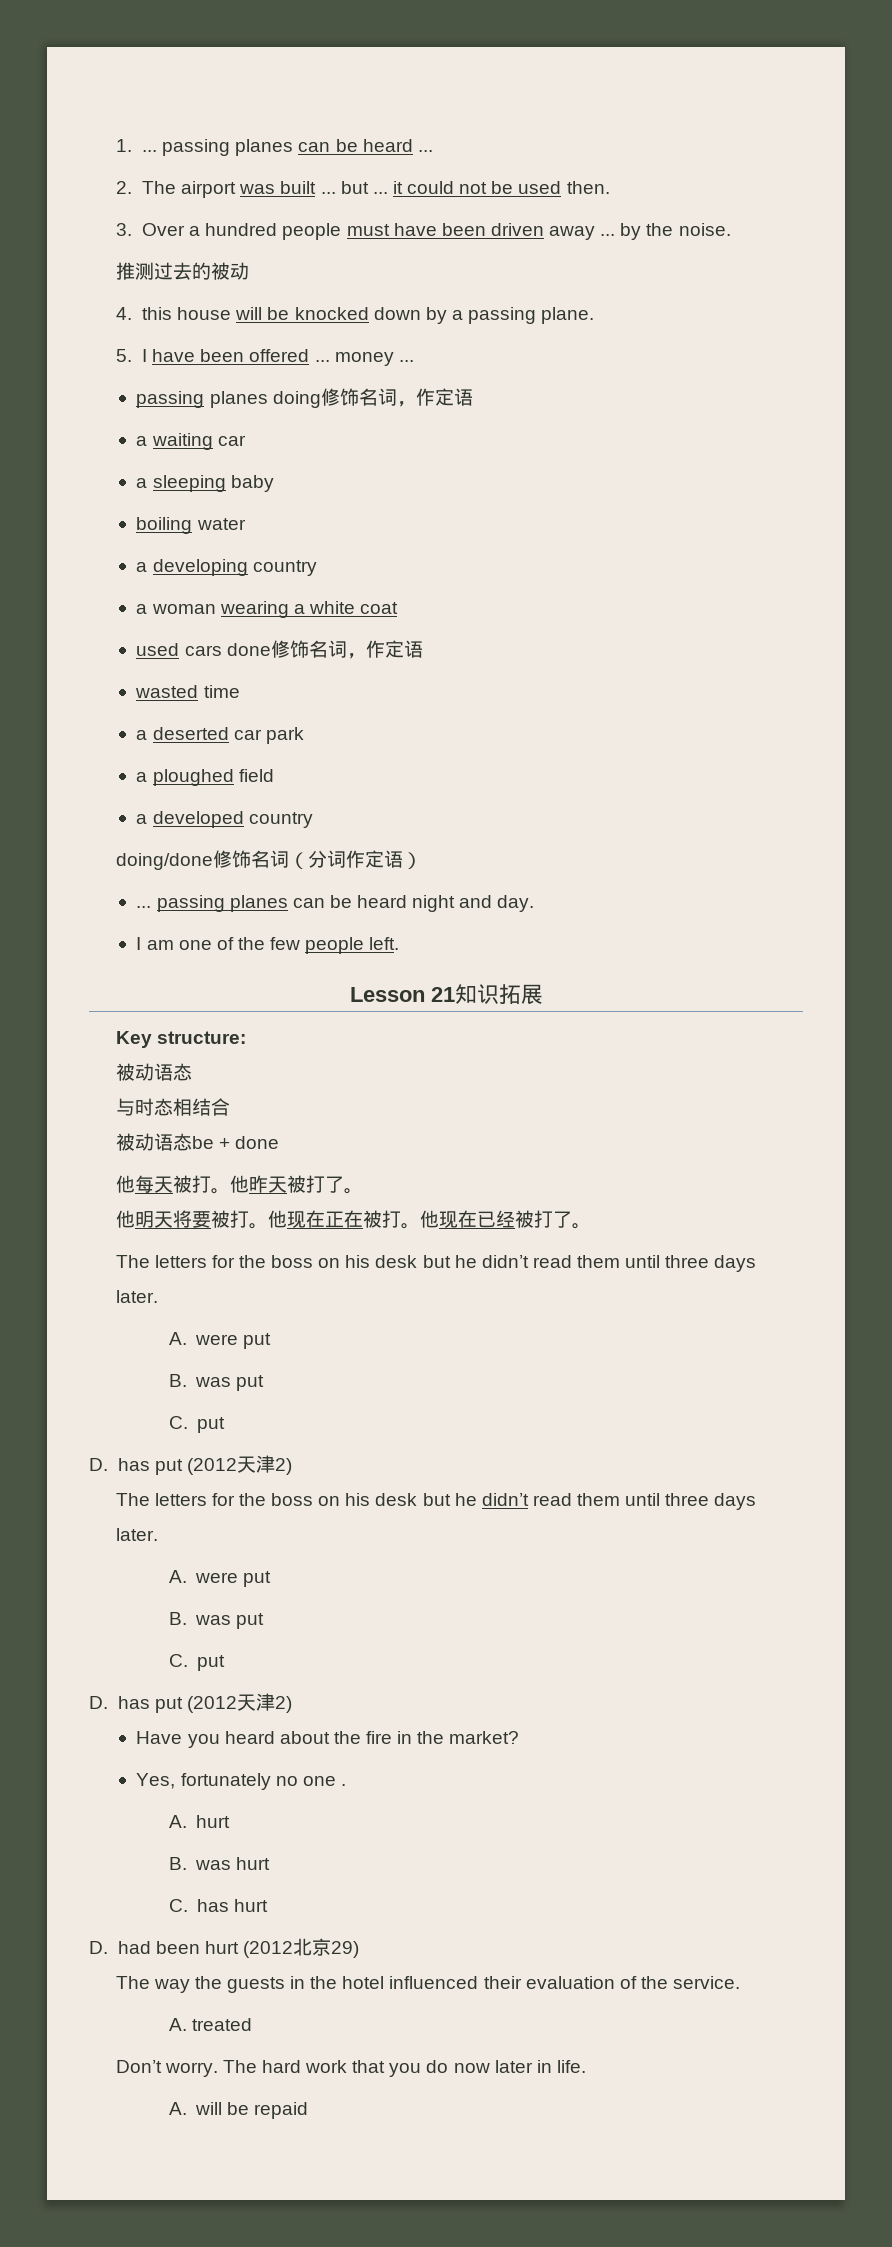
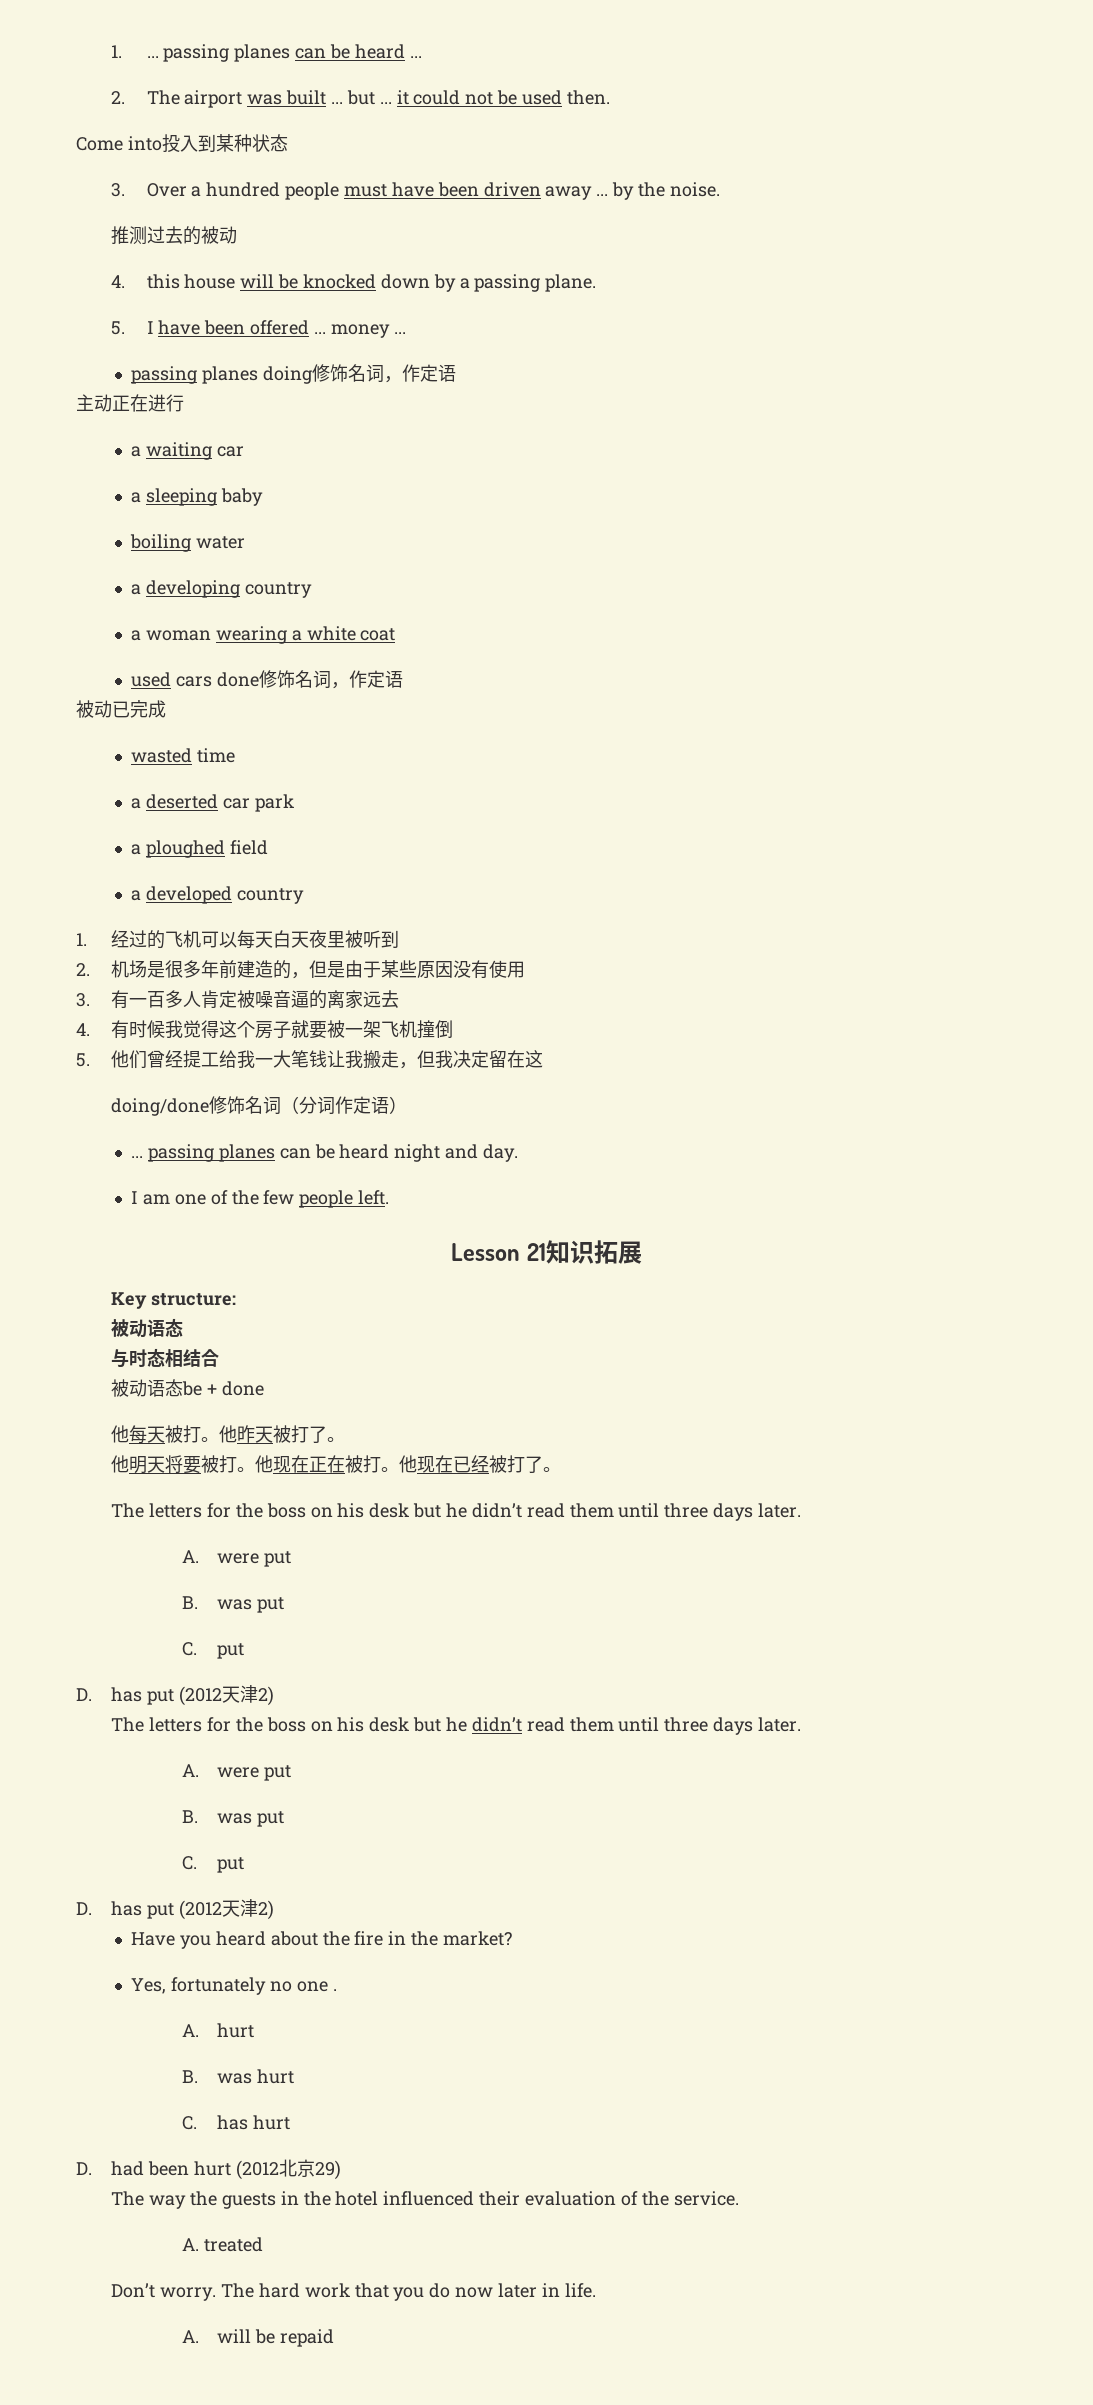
(610, 187) none -> [76,134,288,153] // Come into投入到某种状态
(473, 397) none -> [76,394,184,412] // 主动正在进行
(423, 649) none -> [76,700,166,718] // 被动已完成
(313, 820) none -> [76,930,400,949] [76,960,526,979] [76,990,400,1009] [76,1020,454,1039] [76,1050,544,1069] // 1.经过的飞机可以每天白天夜里被听到 // 2.机场是很多年前建造的，但是由于某些原因没有使用 // 3.有一百多人肯定被噪音逼的离家远去 // 4.有时候我觉得这个房子就要被一架飞机撞倒 // 5.他们曾经提工给我一大笔钱让我搬走，但我决定留在这

